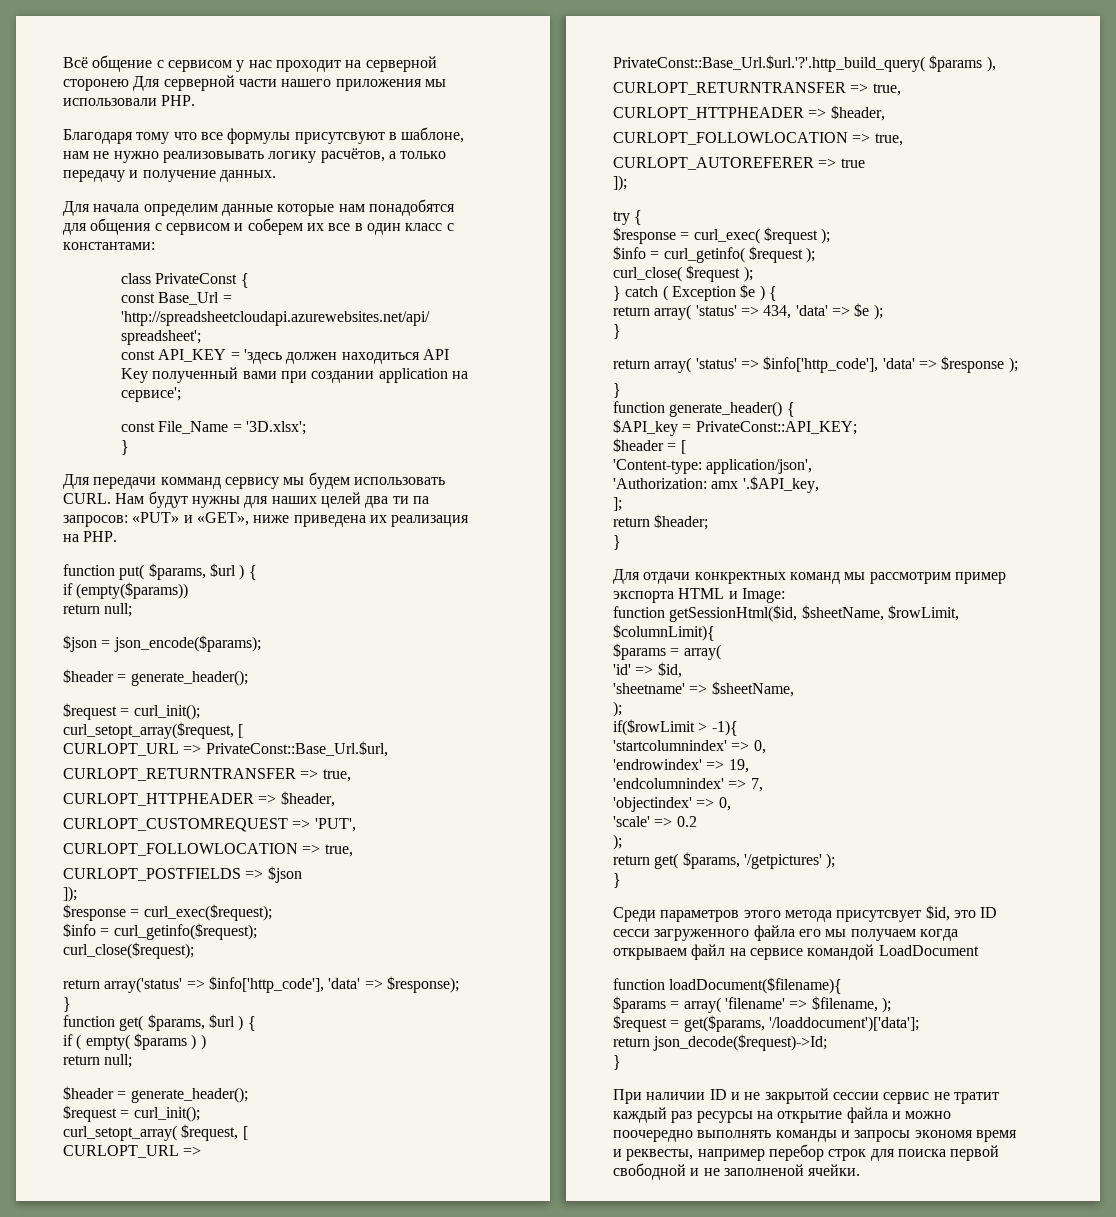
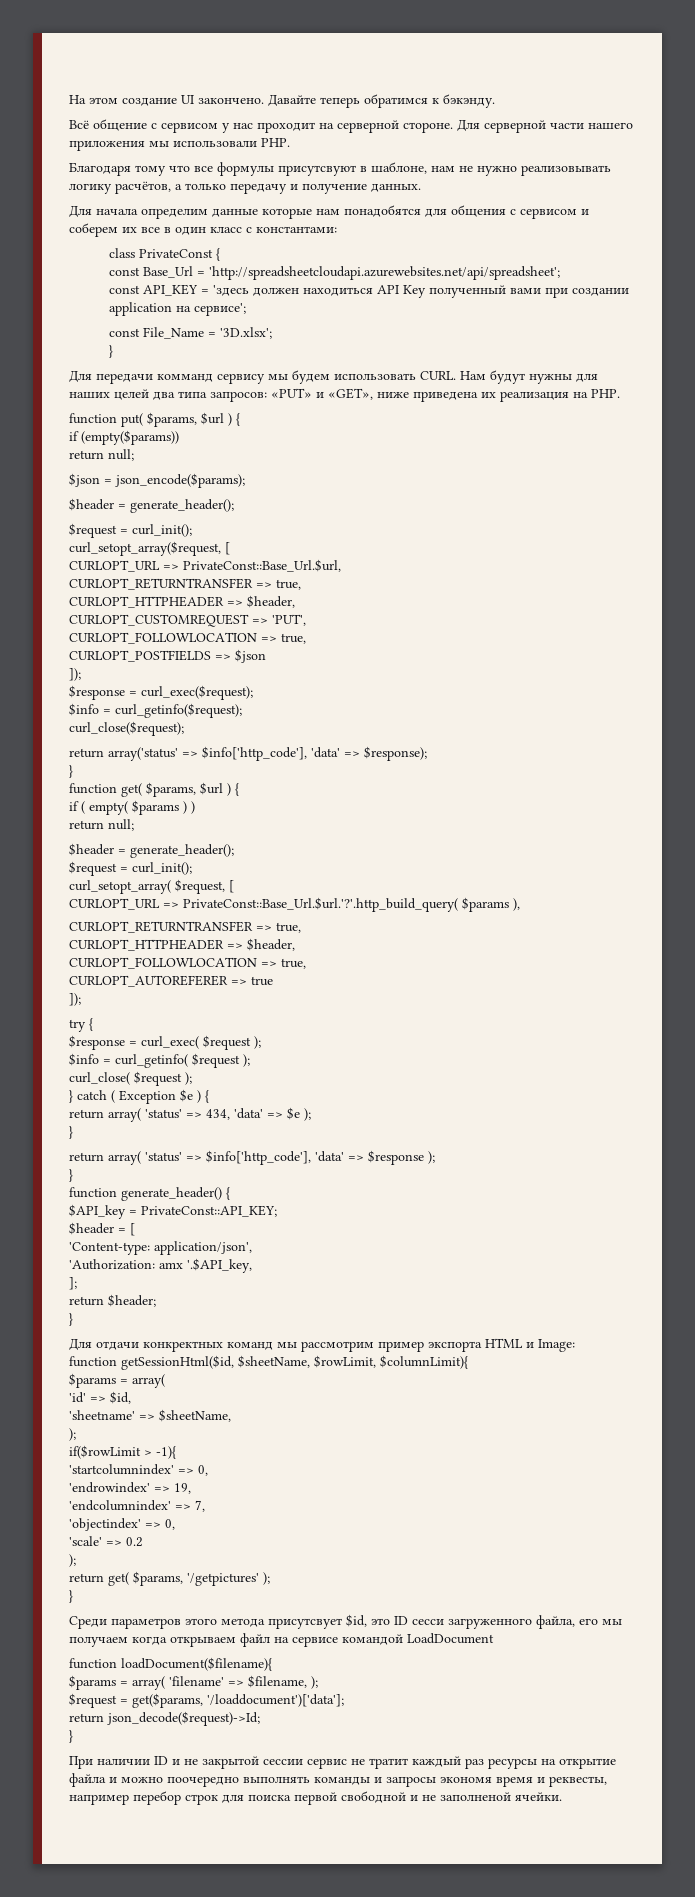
(63, 62) none -> [69,94,495,108] На этом создание UI закончено. Давайте теперь обратимся к бэкэнду. //
[63,79,129,91] сторонею -> [403,122,453,133] стороне.
[392,496,429,504] ти па -> [178,391,207,398] типа
[753,925,795,941] файла -> [536,1615,575,1629] файла,

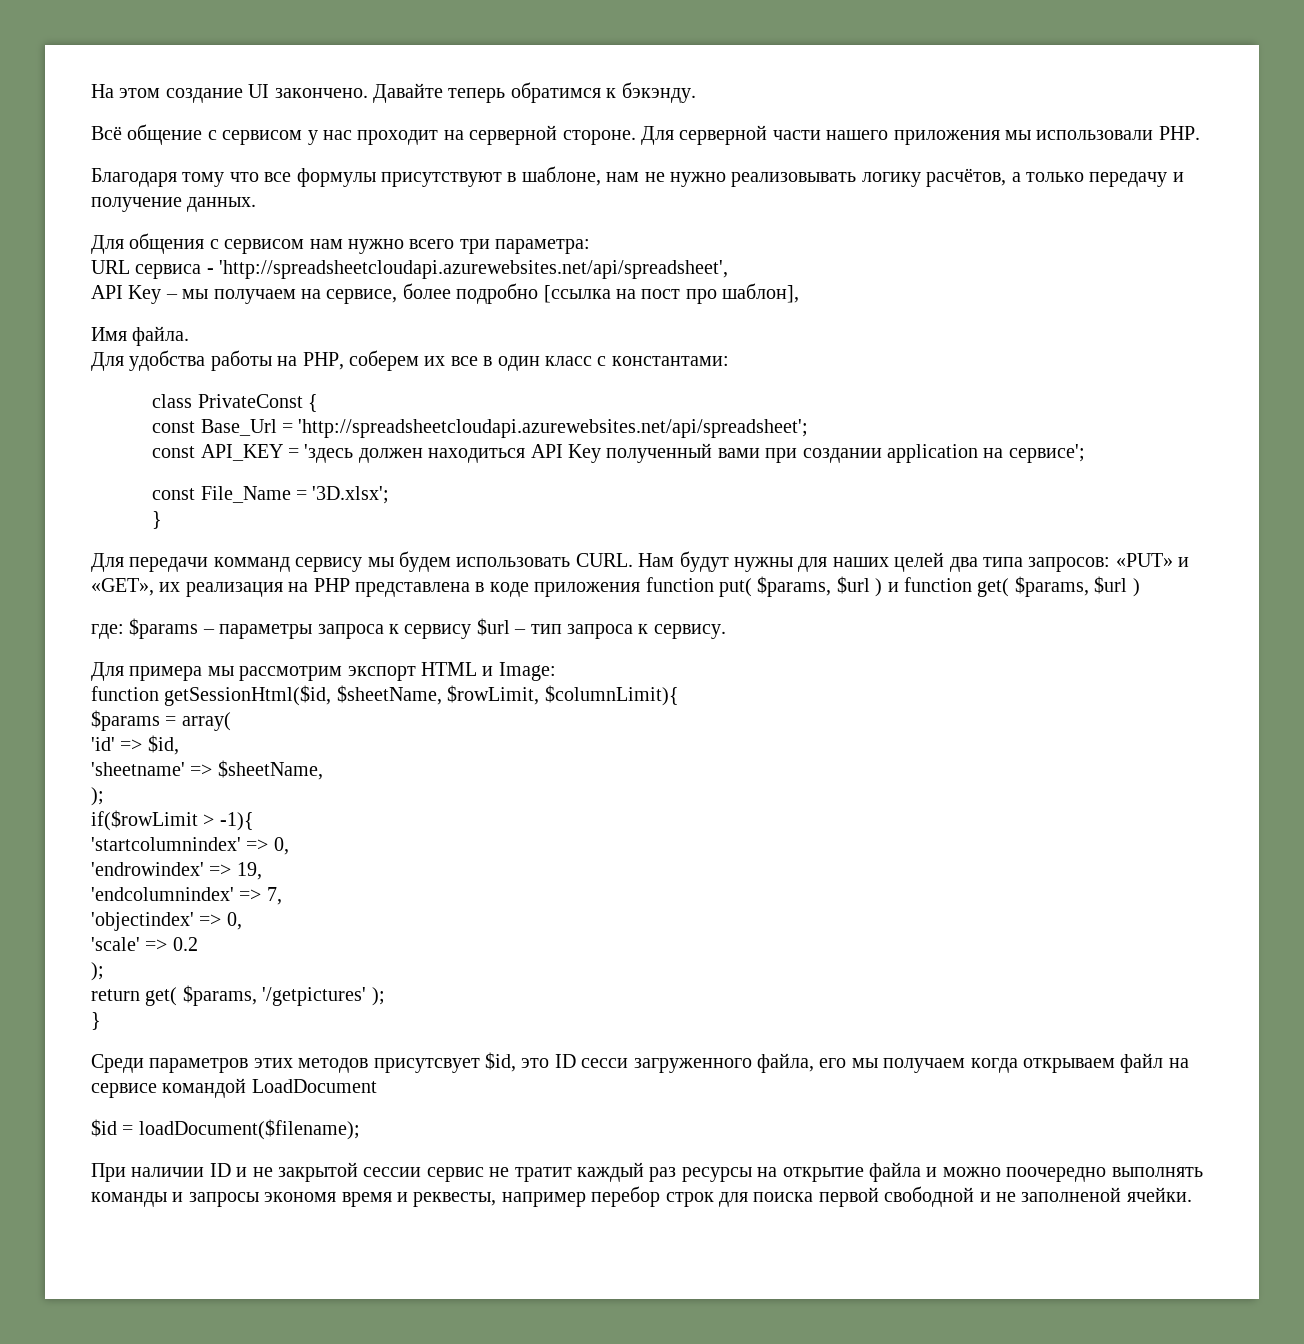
[278,165,356,176] присутсвуют -> [381,172,502,187] присутствуют
[96,205,589,219] начала определим данные которые нам понадобятся для общения с сервисом и -> [129,233,591,254] [91,260,729,279] [91,283,800,304] [91,326,190,346] [91,350,344,371] общения с сервисом нам нужно всего три параметра: // URL сервиса - 'http://spreadsheetcloudapi.azurewebsites.net/api/spreadsheet', // API Key – мы получаем на сервисе, более подробно [ссылка на пост про шаблон], // Имя файла. // Для удобства работы на PHP,
[377,391,478,402] ниже приведена -> (154, 587) none
[591,389,620,398] PHP. // -> [313,578,641,597] PHP представлена в коде приложения
[236,413,240,426] [69,430,179,445] [69,449,134,461] [69,473,245,488] [69,498,234,513] [69,523,192,538] [69,541,230,556] [69,559,341,572] [69,578,301,590] [69,595,295,608] [69,614,306,627] [69,632,306,644] [69,649,266,663] [69,668,81,681] [69,685,253,700] [69,703,242,718] [69,721,184,736] [69,746,427,761] [69,765,73,778] { // if (empty($params)) // return null; // $json = json_encode($params); // $header = generate_header(); // $request = curl_init(); // curl_setopt_array($request, [ // CURLOPT_URL => PrivateConst::Base_Url.$url, // CURLOPT_RETURNTRANSFER => true, // CURLOPT_HTTPHEADER => $header, // CURLOPT_CUSTOMREQUEST => 'PUT', // CURLOPT_FOLLOWLOCATION => true, // CURLOPT_POSTFIELDS => $json // ]); // $response = curl_exec($request); // $info = curl_getinfo($request); // curl_close($request); // return array('status' => $info['http_code'], 'data' => $response); // } // -> [887,582,899,592] и
[235,783,239,796] [69,800,195,815] [69,819,134,831] [69,843,234,858] [69,861,192,876] [69,879,234,894] [69,897,520,912] [69,921,301,933] [69,938,295,951] [69,957,306,969] [69,975,273,987] [69,993,81,1006] [69,1018,93,1032] [69,1035,261,1050] [69,1053,250,1068] [69,1071,192,1086] [69,1089,209,1104] [69,1107,311,1122] [69,1126,73,1139] [69,1150,435,1165] [69,1169,73,1182] [69,1187,230,1201] [69,1204,277,1219] [69,1222,135,1236] [69,1241,252,1255] [69,1258,252,1273] [69,1277,77,1290] [69,1294,156,1307] [69,1313,73,1326] [69,1338,482,1352] { // if ( empty( $params ) ) // return null; // $header = generate_header(); // $request = curl_init(); // curl_setopt_array( $request, [ // CURLOPT_URL => PrivateConst::Base_Url.$url.'?'.http_build_query( $params ), // CURLOPT_RETURNTRANSFER => true, // CURLOPT_HTTPHEADER => $header, // CURLOPT_FOLLOWLOCATION => true, // CURLOPT_AUTOREFERER => true // ]); // try { // $response = curl_exec( $request ); // $info = curl_getinfo( $request ); // curl_close( $request ); // } catch ( Exception $e ) { // return array( 'status' => 434, 'data' => $e ); // } // return array( 'status' => $info['http_code'], 'data' => $response ); // } // function generate_header() { // $API_key = PrivateConst::API_KEY; // $header = [ // 'Content-type: application/json', // 'Authorization: amx '.$API_key, // ]; // return $header; // } // Для отдачи конкректных команд мы рассмотрим пример экспорта -> [91,618,726,639] [91,662,416,681] // где: $params – параметры запроса к сервису $url – тип запроса к сервису. // Для примера мы рассмотрим экспорт
[185,1618,265,1627] этого метода -> [253,1058,369,1073] этих методов
[69,1657,272,1671] [69,1675,318,1690] [69,1693,344,1708] [69,1711,260,1726] [69,1730,73,1743] function loadDocument($filename){ // $params = array( 'filename' => $filename, ); // $request = get($params, '/loaddocument')['data']; // return json_decode($request)->Id; // } -> [91,1119,360,1140] $id = loadDocument($filename);

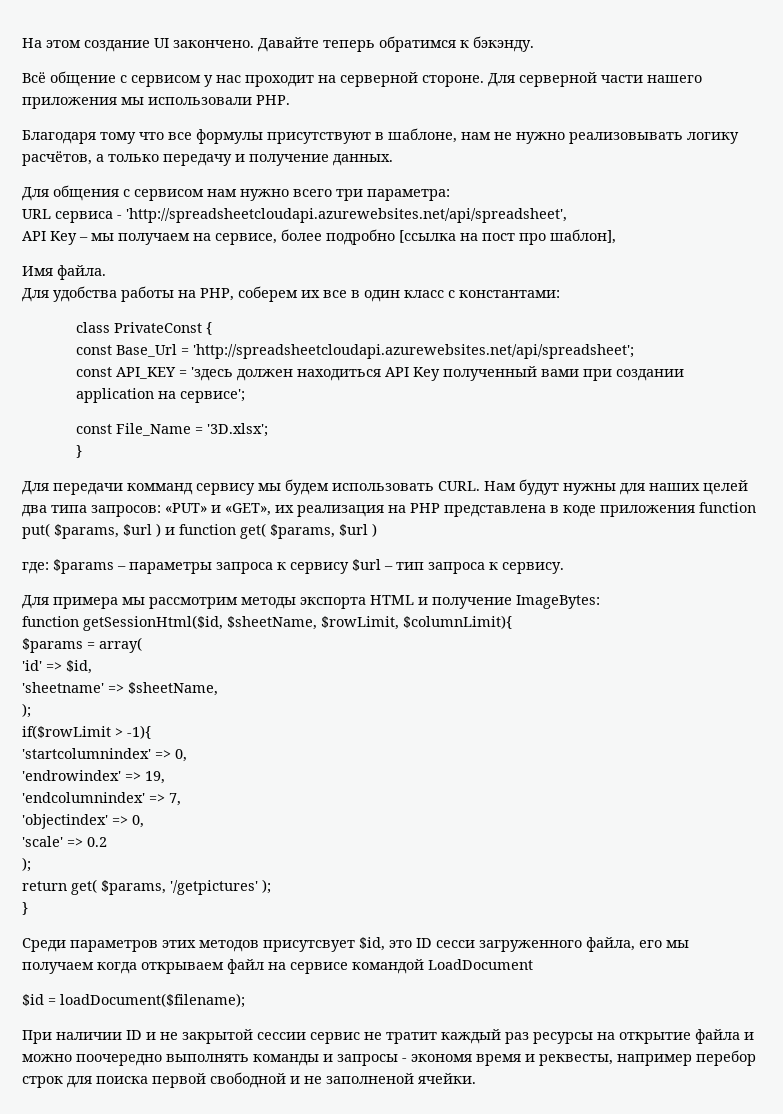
[347,662,556,681] экспорт HTML и Image: -> [241,595,600,609] методы экспорта HTML и получение ImageBytes:
(259, 1199) none -> [402,1058,407,1062] -

